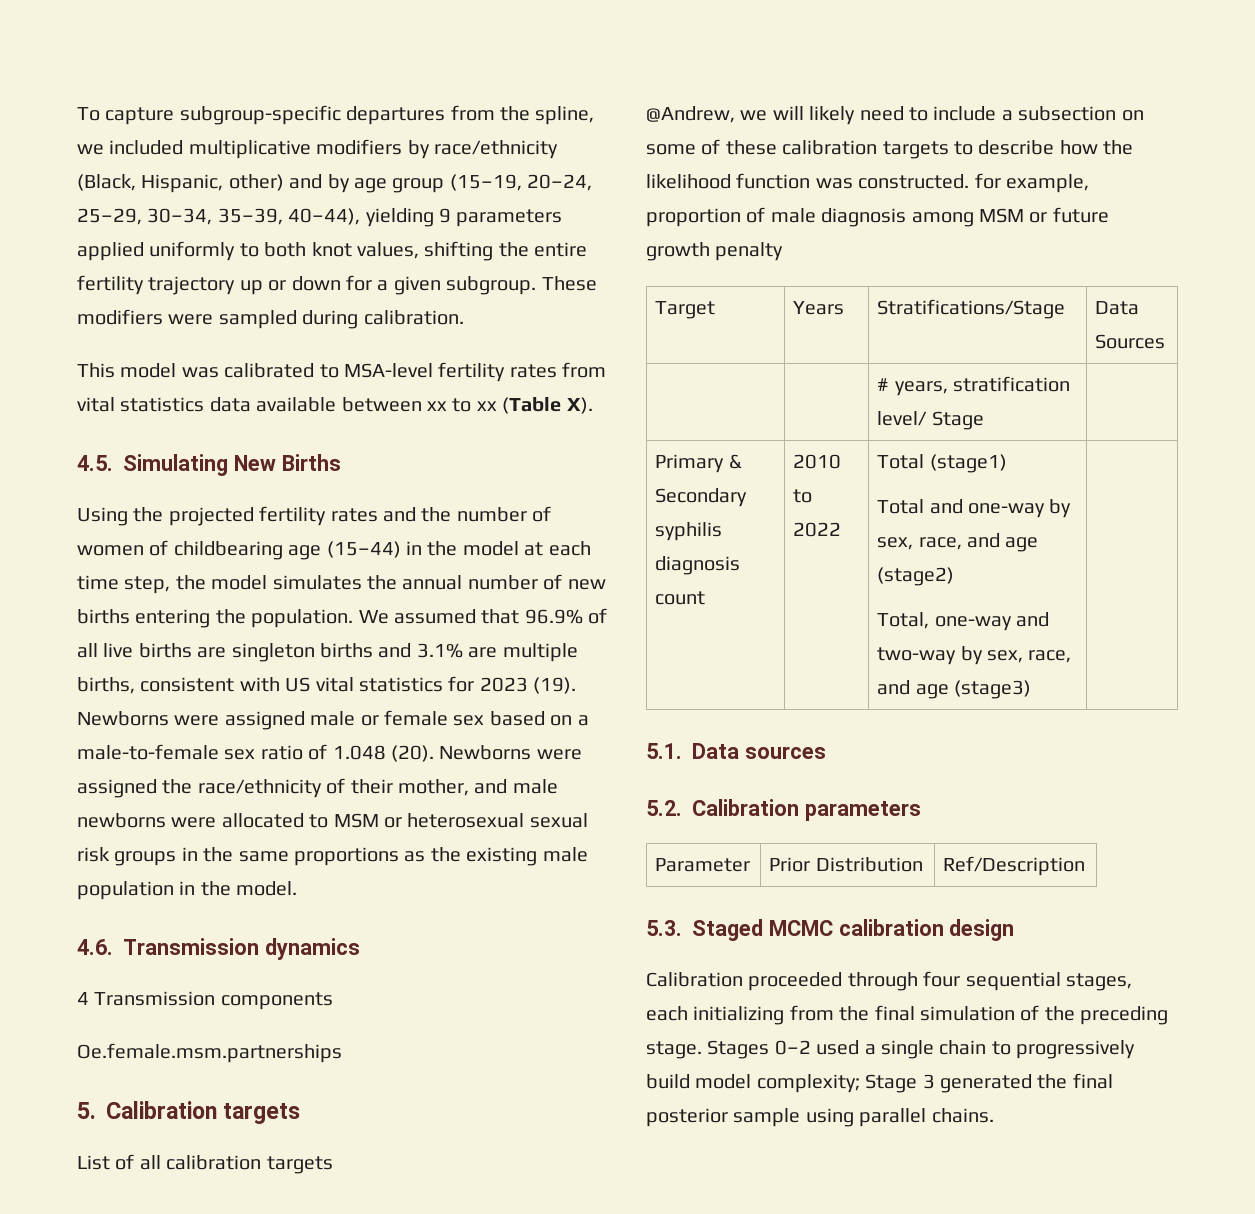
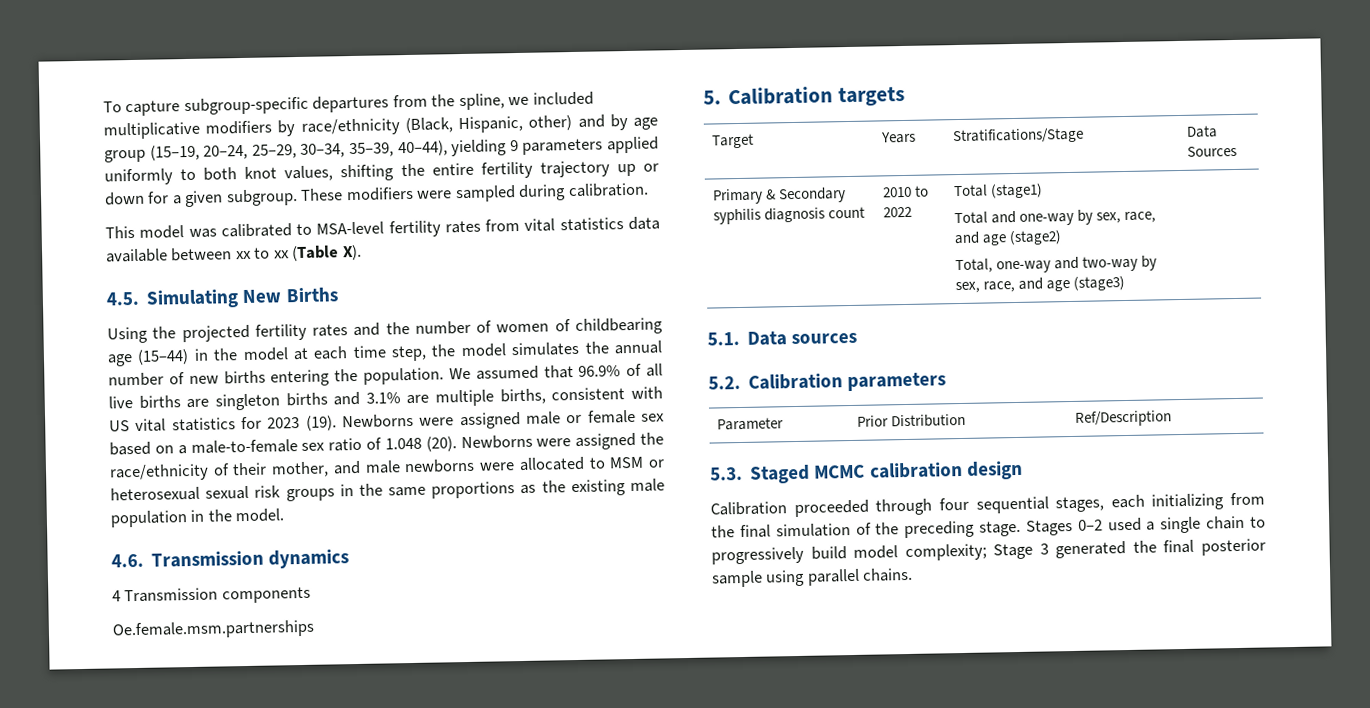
[77,1154,333,1174] [646,106,1144,125] [646,139,1134,159] [646,173,1089,193] [646,207,1109,227] [646,242,784,261] // List of all calibration targets // @Andrew, we will likely need to include a subsection on some of these calibration targets to describe how the likelihood function was constructed. for example, proportion of male diagnosis among MSM or future growth penalty -> (905, 96) none
[877,376,1071,396] [877,411,984,430] // | | # years, stratification level/ Stage | -> (1237, 151) none

